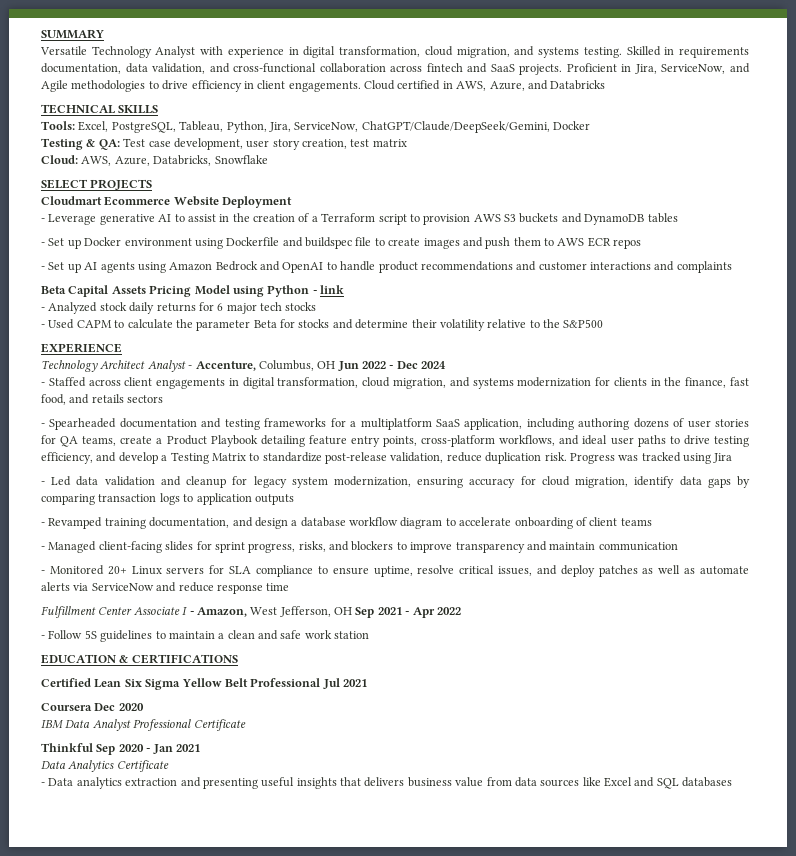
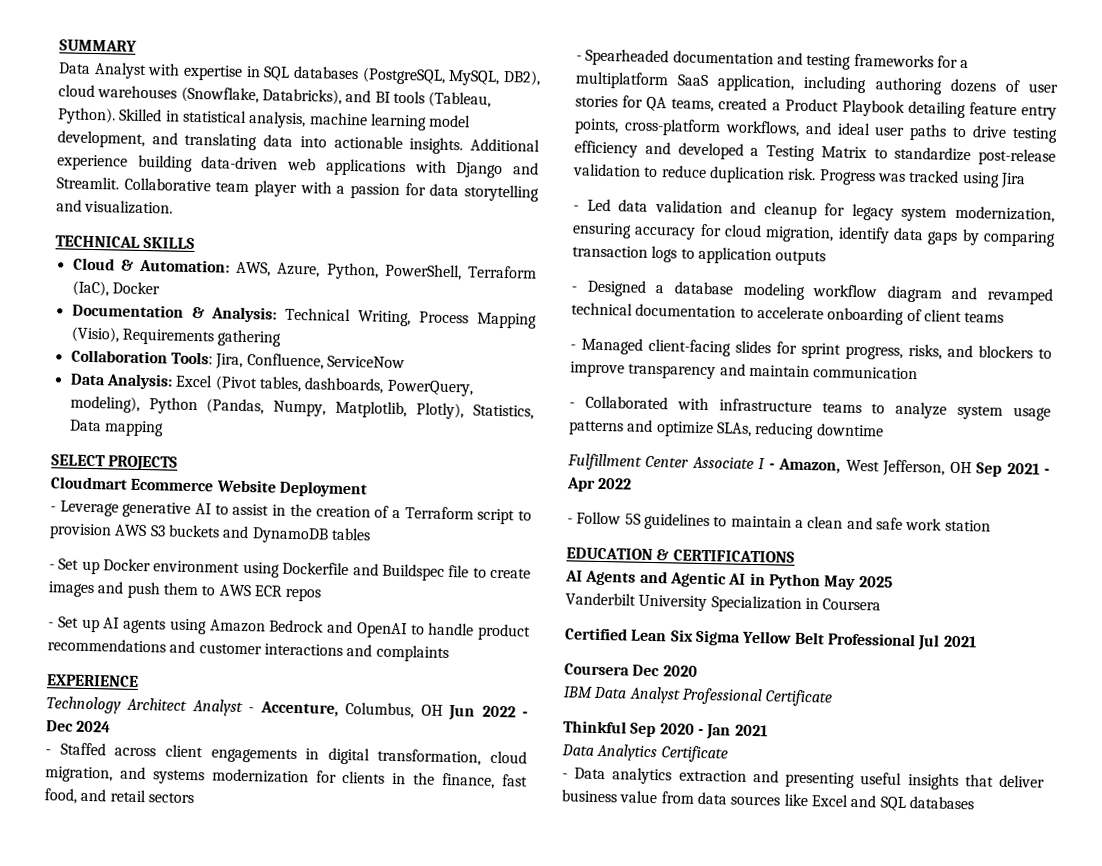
[40,46,750,58] [41,63,750,75] [41,80,606,92] [41,104,159,114] [41,121,590,133] [41,138,407,150] [41,155,268,166] Versatile Technology Analyst with experience in digital transformation, cloud migration, and systems testing. Skilled in requirements documentation, data validation, and cross-functional collaboration across fintech and SaaS projects. Proficient in Jira, ServiceNow, and Agile methodologies to drive efficiency in client engagements. Cloud certified in AWS, Azure, and Databricks // TECHNICAL SKILLS // Tools: Excel, PostgreSQL, Tableau, Python, Jira, ServiceNow, ChatGPT/Claude/DeepSeek/Gemini, Docker // Testing & QA: Test case development, user story creation, test matrix // Cloud: AWS, Azure, Databricks, Snowflake -> [58,61,541,86] [58,84,492,108] [57,107,472,131] [57,130,540,155] [57,154,539,179] [56,176,539,202] [56,199,174,215] [55,235,196,250] [72,257,537,281] [71,280,160,297] [71,303,537,329] [70,326,282,347] [70,349,405,370] [69,373,473,397] [69,395,534,420] [68,419,164,437] Data Analyst with expertise in SQL databases (PostgreSQL, MySQL, DB2), cloud warehouses (Snowflake, Databricks), and BI tools (Tableau, Python). Skilled in statistical analysis, machine learning model development, and translating data into actionable insights. Additional experience building data-driven web applications with Django and Streamlit. Collaborative team player with a passion for data storytelling and visualization. // TECHNICAL SKILLS // Cloud & Automation: AWS, Azure, Python, PowerShell, Terraform (IaC), Docker // Documentation & Analysis: Technical Writing, Process Mapping (Visio), Requirements gathering // Collaboration Tools: Jira, Confluence, ServiceNow // Data Analysis: Excel (Pivot tables, dashboards, PowerQuery, modeling), Python (Pandas, Numpy, Matplotlib, Plotly), Statistics, Data mapping
[305,237,352,249] buildspec -> [381,563,445,581] Buildspec
[41,285,344,297] [41,302,317,314] [41,319,604,331] // Beta Capital Assets Pricing Model using Python - link // - Analyzed stock daily returns for 6 major tech stocks // - Used CAPM to calculate the parameter Beta for stocks and determine their volatility relative to the S&P500 -> (449, 653) none
[91,394,124,403] retails -> [109,789,146,803] retail
[120,436,153,444] create -> [718,97,768,111] created
[41,452,158,464] efficiency, and develop -> [574,140,744,160] efficiency and developed
[390,452,444,463] validation, -> [573,163,659,178] validation to
[48,517,288,529] Revamped training documentation, and design -> [586,279,646,297] Designed
(346, 522) none -> [742,282,805,300] modeling
(443, 523) none -> [951,286,1053,305] [571,302,737,318] and revamped technical documentation
[49,565,750,577] [41,582,290,594] Monitored 20+ Linux servers for SLA compliance to ensure uptime, resolve critical issues, and deploy patches as well as automate alerts via ServiceNow and reduce response time -> [584,395,1051,421] [568,419,884,440] Collaborated with infrastructure teams to analyze system usage patterns and optimize SLAs, reducing downtime
(238, 659) none -> [565,570,893,590] [565,592,882,613] // AI Agents and Agentic AI in Python May 2025 // Vanderbilt University Specialization in Coursera
[364,777,405,787] delivers -> [999,774,1045,788] deliver

